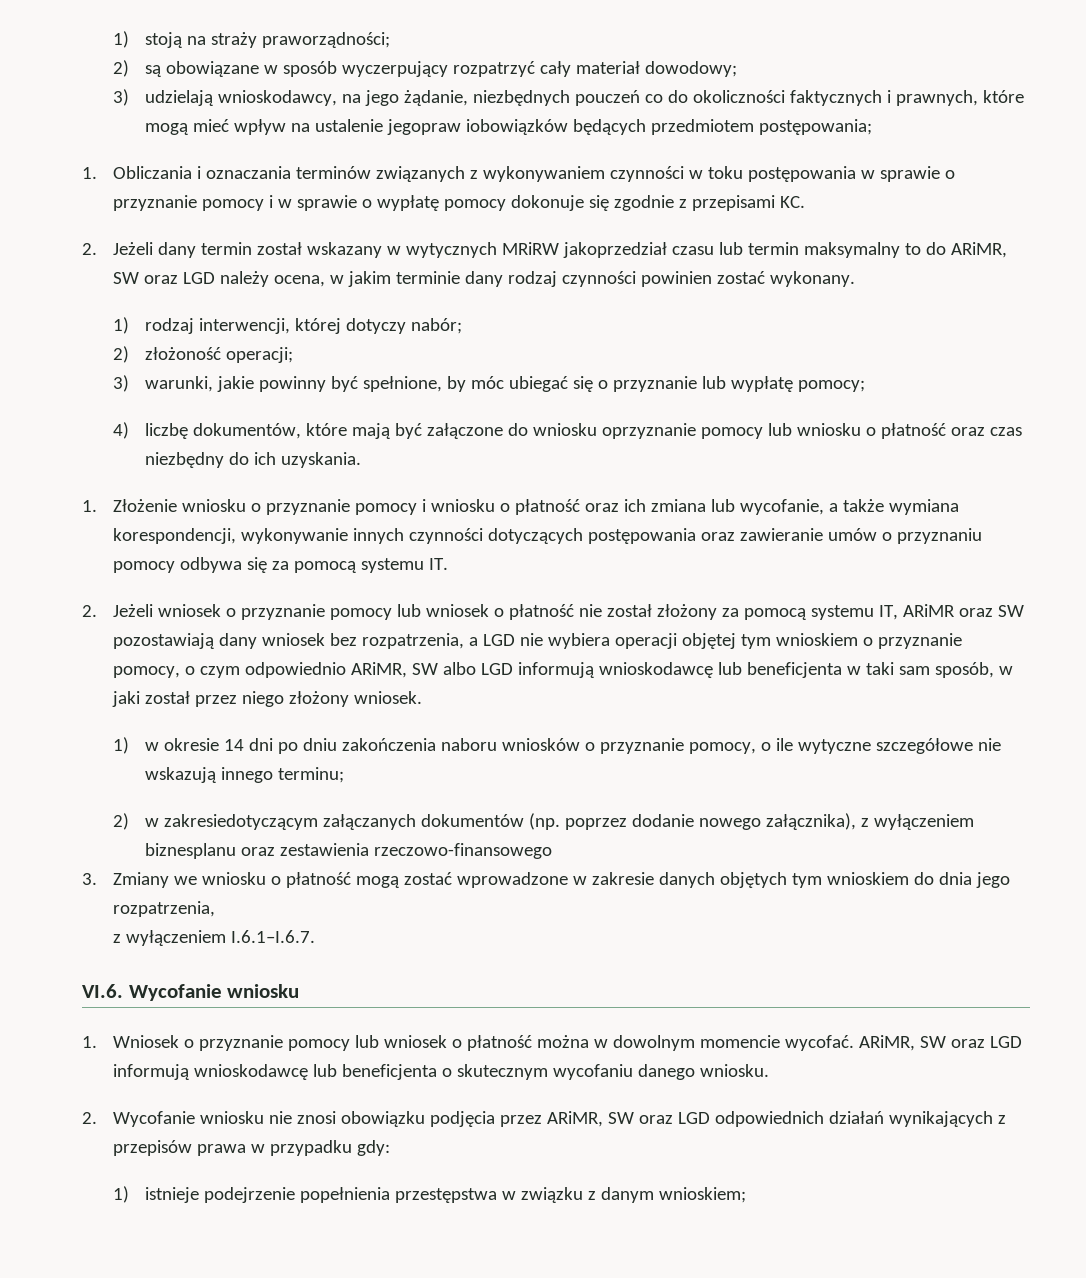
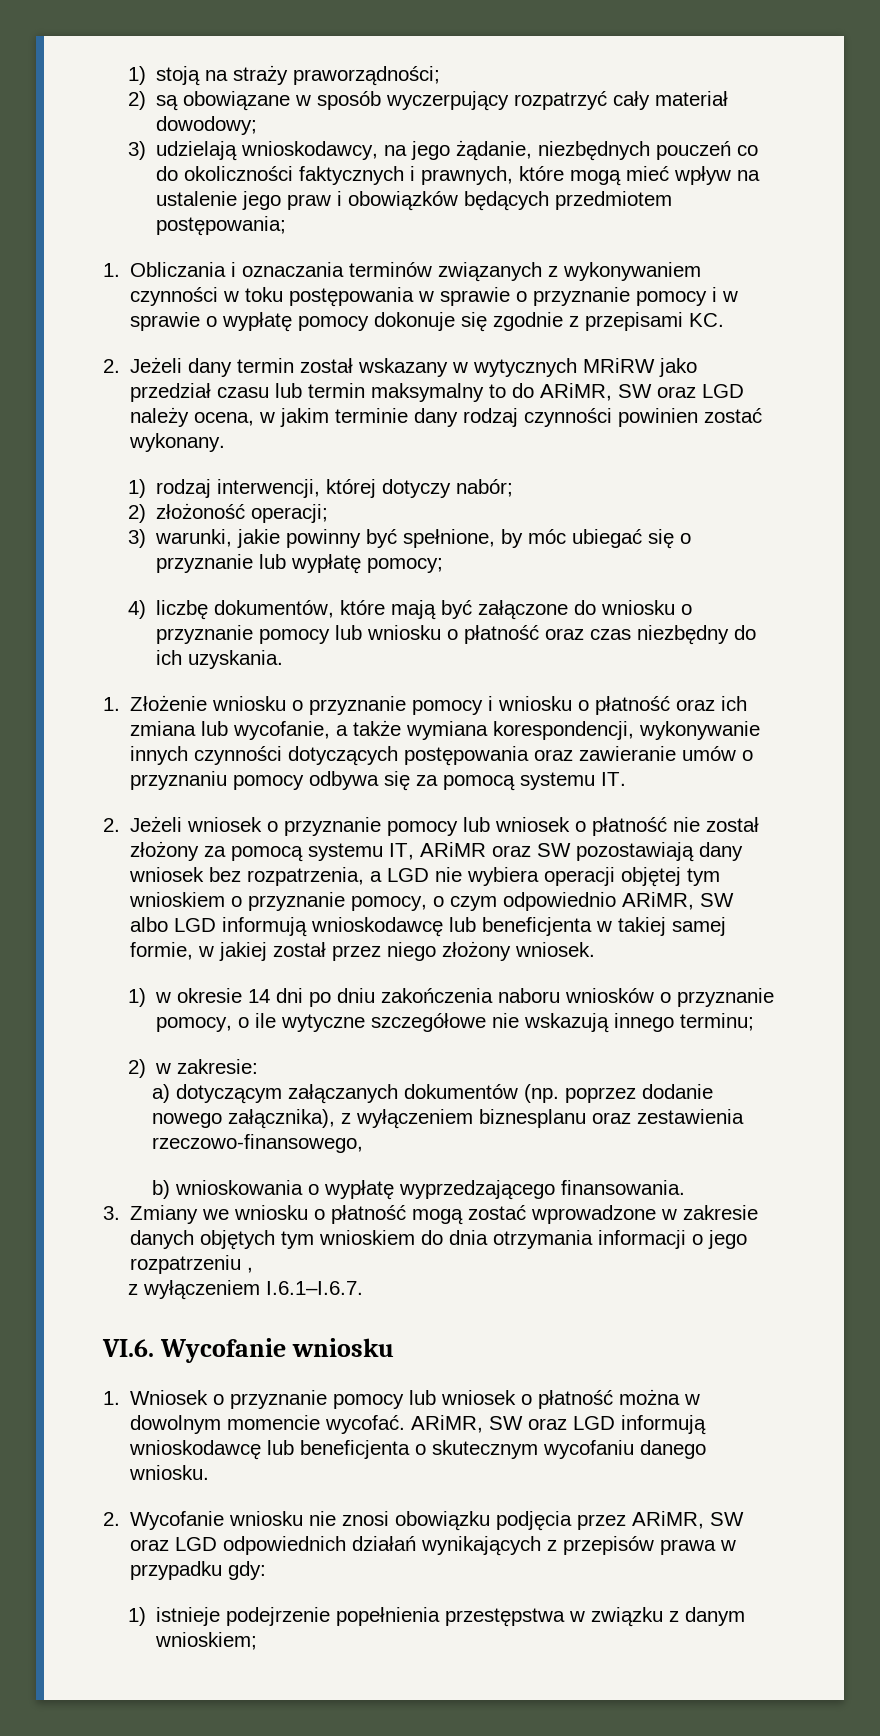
[386,119,568,135] jegopraw iobowiązków -> [241,191,458,211] jego praw i obowiązków
[563,242,668,258] jakoprzedział -> [659,358,698,377] [130,383,212,402] jako przedział
[601,423,696,439] oprzyznanie -> [680,604,692,615] [155,625,253,644] o przyznanie
[866,662,1014,678] [112,691,141,707] taki sam sposób, w jaki -> [618,917,727,936] [130,942,268,961] takiej samej formie, w jakiej
[163,814,318,830] zakresiedotyczącym -> [176,1059,258,1074] [152,1084,283,1104] zakresie: // a) dotyczącym
[373,843,552,859] rzeczowo-finansowego -> [152,1134,364,1153] [152,1180,686,1200] rzeczowo-finansowego, // b) wnioskowania o wypłatę wyprzedzającego finansowania.
[976,872,1011,888] [113,901,216,917] jego rozpatrzenia, -> [493,1230,748,1249] [130,1255,254,1274] otrzymania informacji o jego rozpatrzeniu ,

